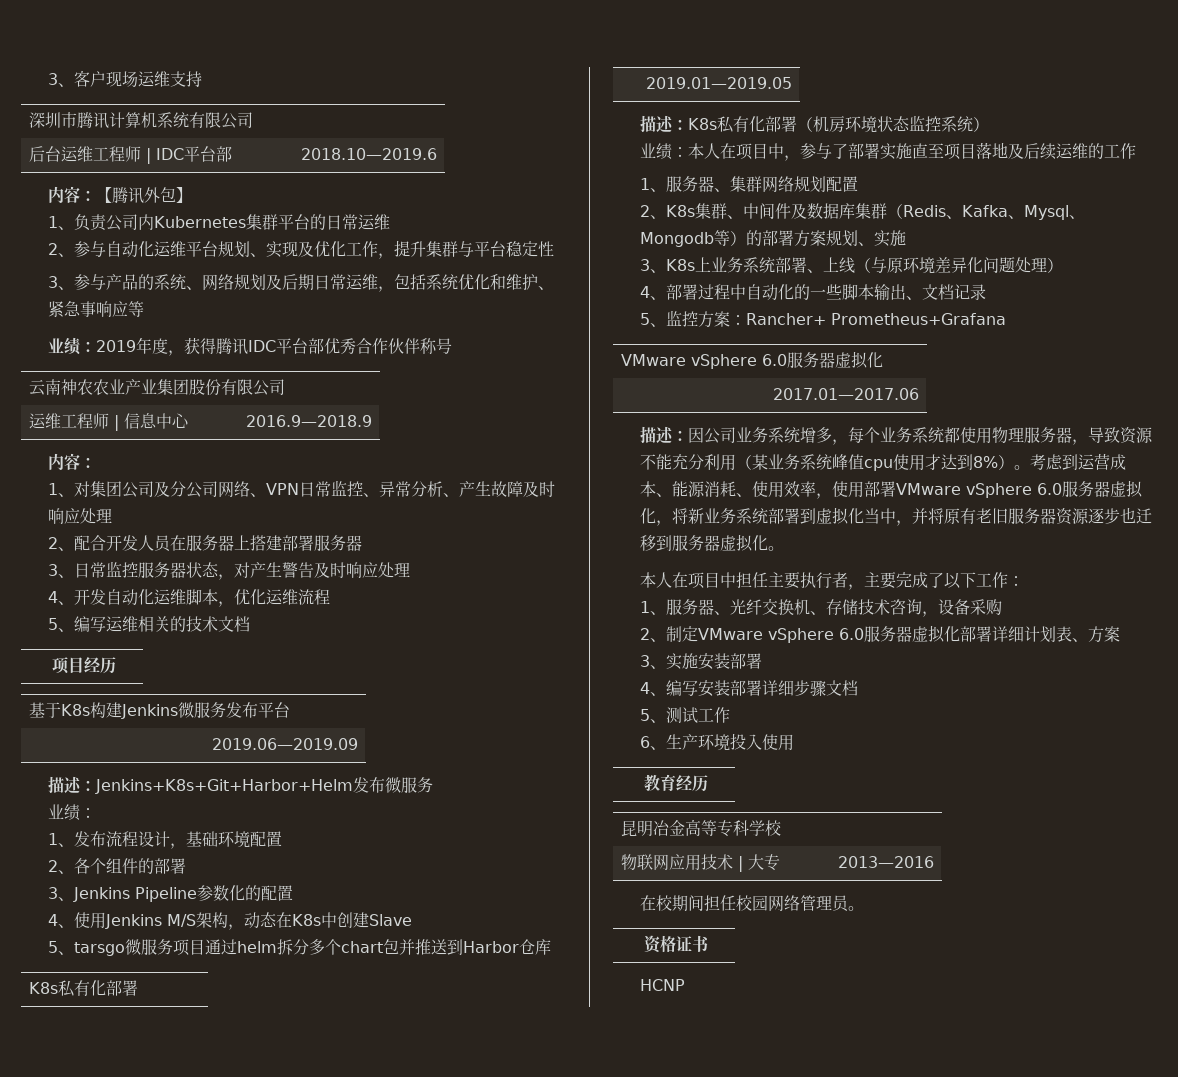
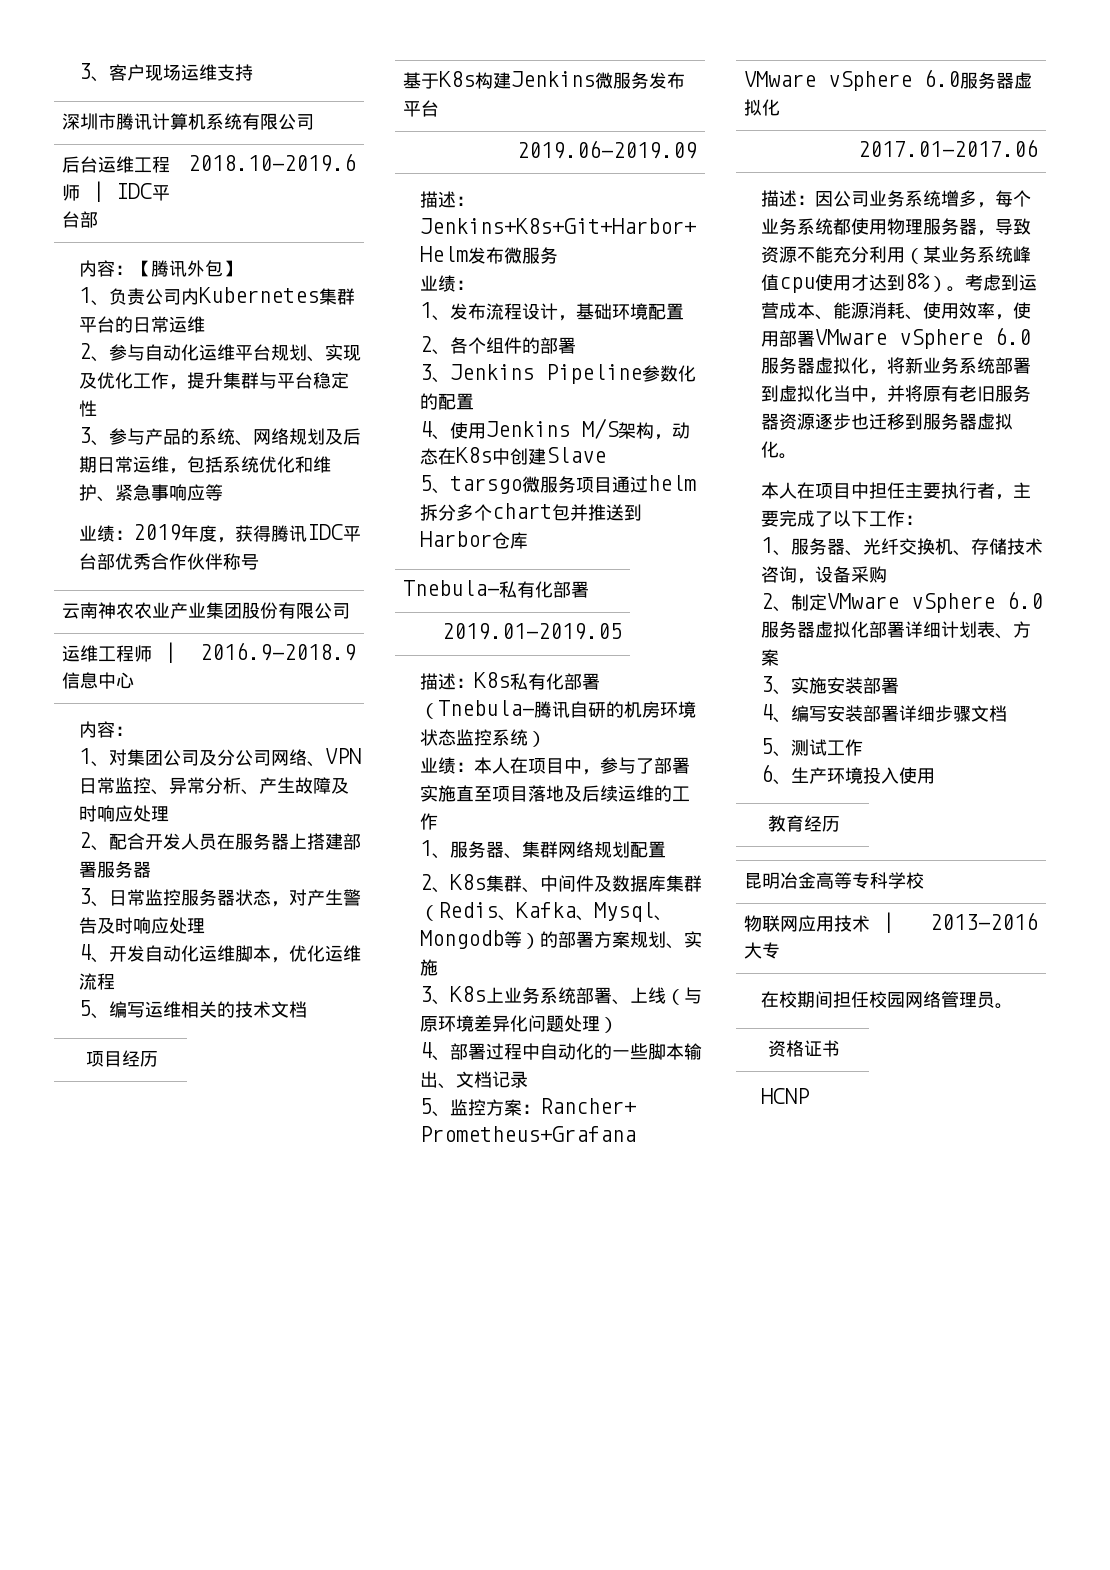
[28,982,58,994] K8s -> [402,580,499,596] Tnebula-
(814, 124) none -> [437,700,624,718] Tnebula-腾讯自研的

